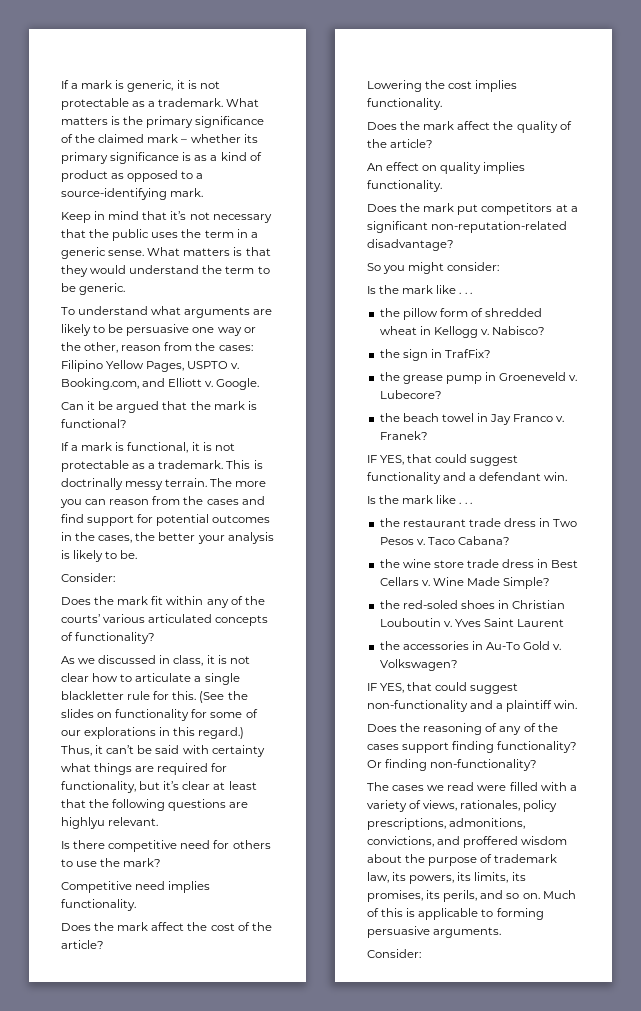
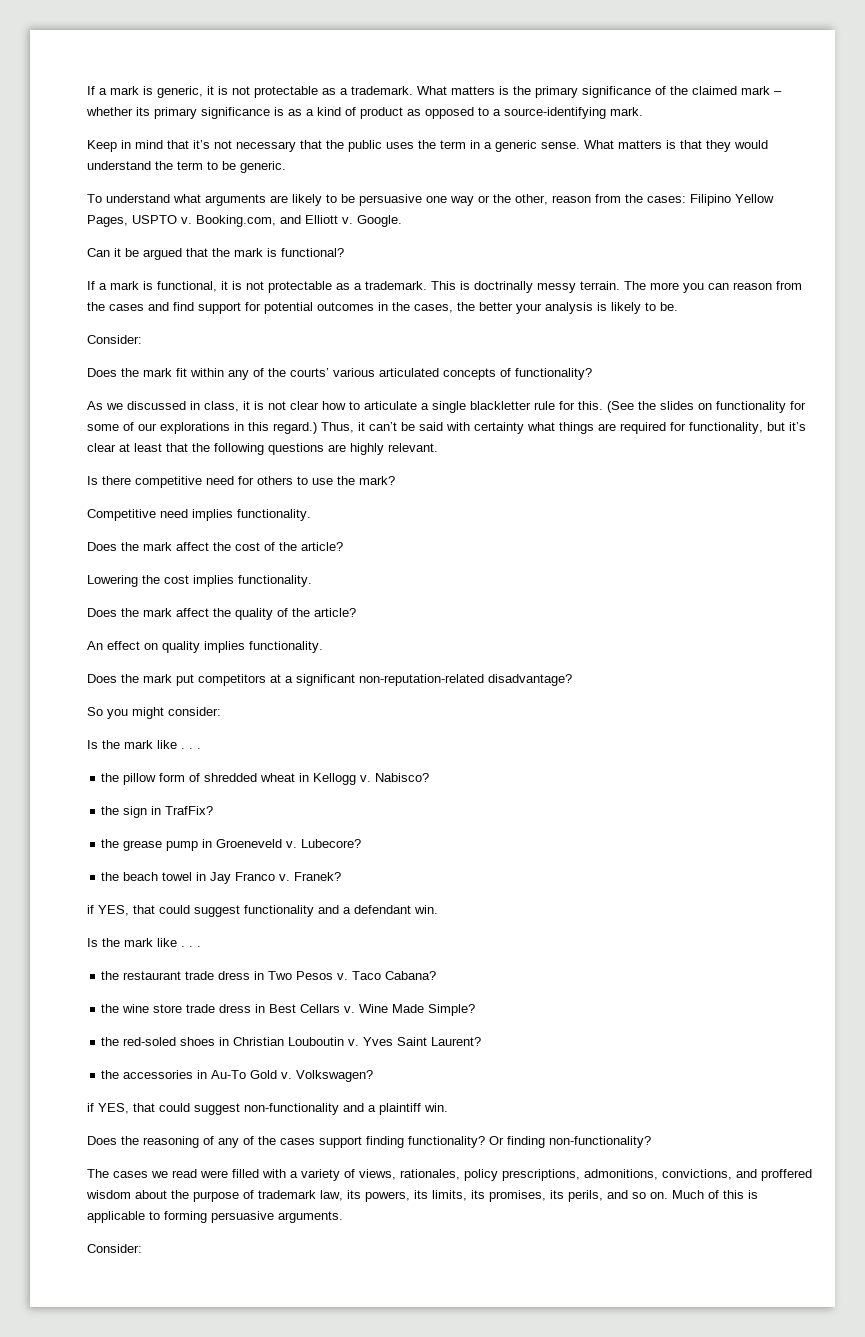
[61,817,105,829] highlyu -> [350,443,384,455] highly
[367,455,377,463] IF -> [87,905,94,914] if
[517,619,565,627] Laurent -> [431,1037,482,1046] Laurent?
[367,683,377,691] IF -> [87,1103,94,1112] if

